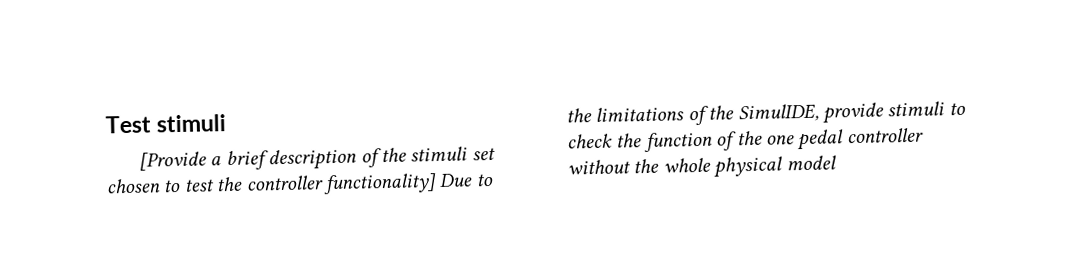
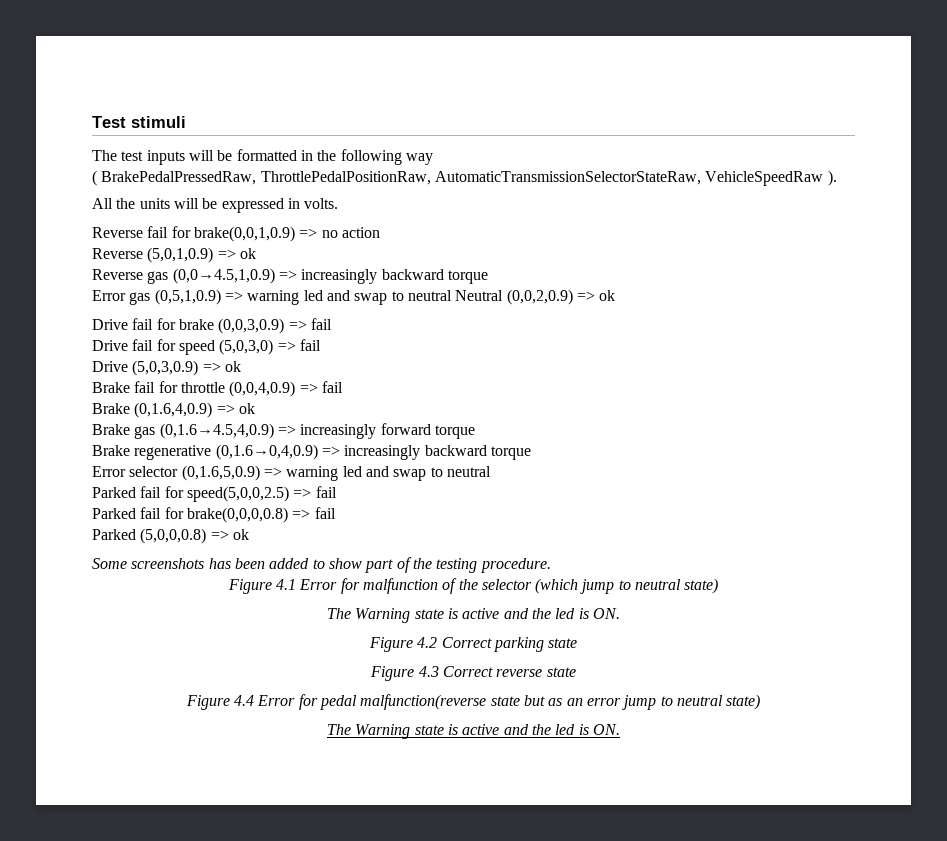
[138,146,496,171] [106,173,494,195] [566,101,966,126] [567,127,924,153] [567,155,837,178] [Provide a brief description of the stimuli set chosen to test the controller functionality] Due to the limitations of the SimulIDE, provide stimuli to check the function of the one pedal controller without the whole physical model -> [92,149,433,165] [92,170,837,186] [92,198,339,213] [92,226,380,242] [92,247,256,263] [92,268,488,284] [92,289,616,305] [92,318,332,334] [92,339,321,355] [92,360,241,376] [92,381,343,397] [92,402,255,418] [92,423,475,439] [92,444,531,460] [92,465,491,481] [92,486,337,502] [92,507,336,523] [92,528,249,544] [92,557,551,573] [227,578,719,594] [327,608,620,623] [368,637,578,652] [370,666,576,681] [185,694,761,710] [327,724,620,739] The test inputs will be formatted in the following way // ( BrakePedalPressedRaw, ThrottlePedalPositionRaw, AutomaticTransmissionSelectorStateRaw, VehicleSpeedRaw ). // All the units will be expressed in volts. // Reverse fail for brake(0,0,1,0.9) => no action // Reverse (5,0,1,0.9) => ok // Reverse gas (0,0→4.5,1,0.9) => increasingly backward torque // Error gas (0,5,1,0.9) => warning led and swap to neutral Neutral (0,0,2,0.9) => ok // Drive fail for brake (0,0,3,0.9) => fail // Drive fail for speed (5,0,3,0) => fail // Drive (5,0,3,0.9) => ok // Brake fail for throttle (0,0,4,0.9) => fail // Brake (0,1.6,4,0.9) => ok // Brake gas (0,1.6→4.5,4,0.9) => increasingly forward torque // Brake regenerative (0,1.6→0,4,0.9) => increasingly backward torque // Error selector (0,1.6,5,0.9) => warning led and swap to neutral // Parked fail for speed(5,0,0,2.5) => fail // Parked fail for brake(0,0,0,0.8) => fail // Parked (5,0,0,0.8) => ok // Some screenshots has been added to show part of the testing procedure. // Figure 4.1 Error for malfunction of the selector (which jump to neutral state) // The Warning state is active and the led is ON. // Figure 4.2 Correct parking state // Figure 4.3 Correct reverse state // Figure 4.4 Error for pedal malfunction(reverse state but as an error jump to neutral state) // The Warning state is active and the led is ON.

